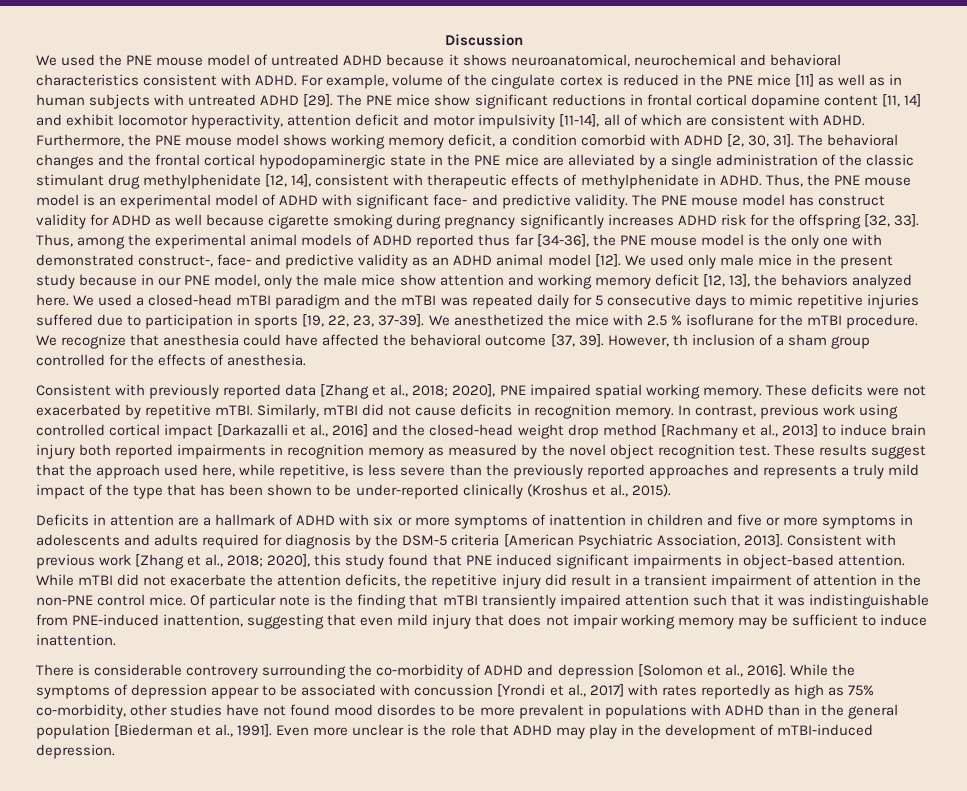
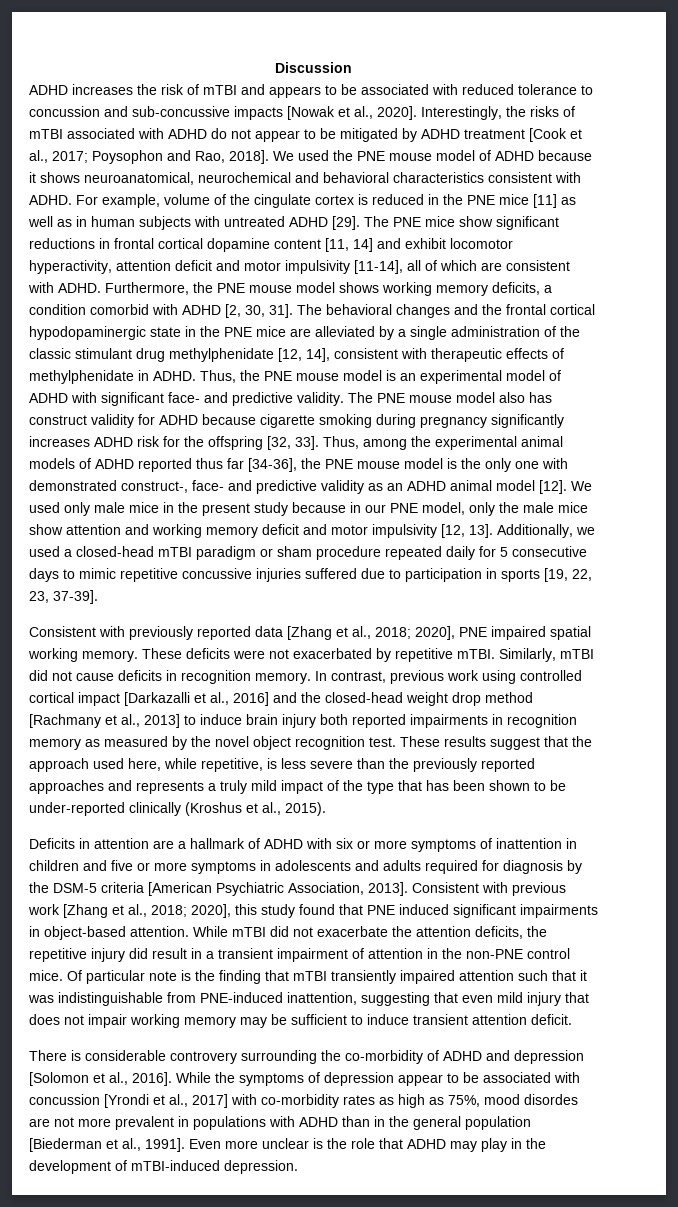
(523, 40) none -> [29,84,593,98] [29,106,575,120] [29,128,582,142] [29,150,269,164] ADHD increases the risk of mTBI and appears to be associated with reduced tolerance to concussion and sub-concussive impacts [Nowak et al., 2020]. Interestingly, the risks of mTBI associated with ADHD do not appear to be mitigated by ADHD treatment [Cook et al., 2017; Poysophon and Rao, 2018].
[271,54,340,66] untreated -> (491, 155) none
[448,134,496,147] deficit, -> [492,282,540,295] deficits,
(785, 200) none -> [499,392,525,403] also
[155,214,203,226] as well -> (198, 420) none
[702,274,912,289] [36,294,95,306] [12, 13], the behaviors analyzed here. We -> [303,524,595,538] and motor impulsivity [12, 13]. Additionally, we
[344,294,468,306] and the mTBI was -> [260,546,381,560] or sham procedure
(863, 301) none -> [182,568,252,579] concussive
[428,314,919,329] [36,334,870,349] [36,354,307,366] We anesthetized the mice with 2.5 % isoflurane for the mTBI procedure. We recognize that anesthesia could have affected the behavioral outcome [37, 39]. However, th inclusion of a sham group controlled for the effects of anesthesia. -> (98, 597) none
[36,634,116,646] inattention. -> [413,1014,572,1025] transient attention deficit.
[661,684,770,699] rates reportedly -> [261,1094,375,1108] co-morbidity rates
[847,685,874,696] [36,704,476,719] 75% co-morbidity, other studies have not found mood disordes to be -> [448,1094,578,1107] [29,1117,74,1127] 75%, mood disordes are not

